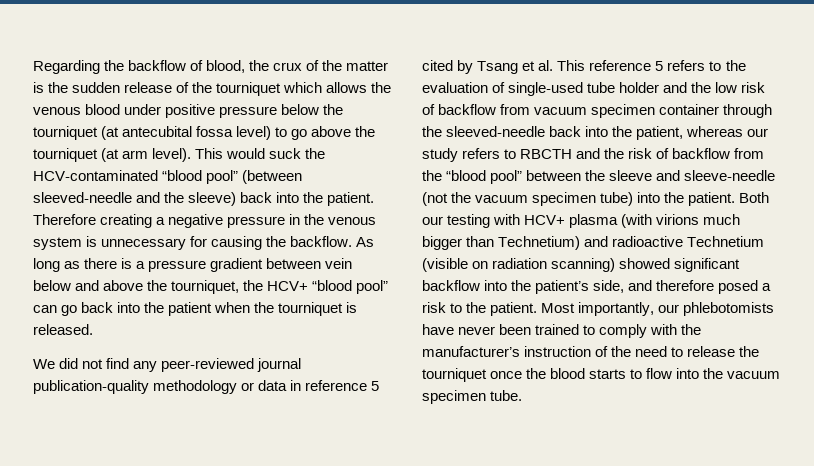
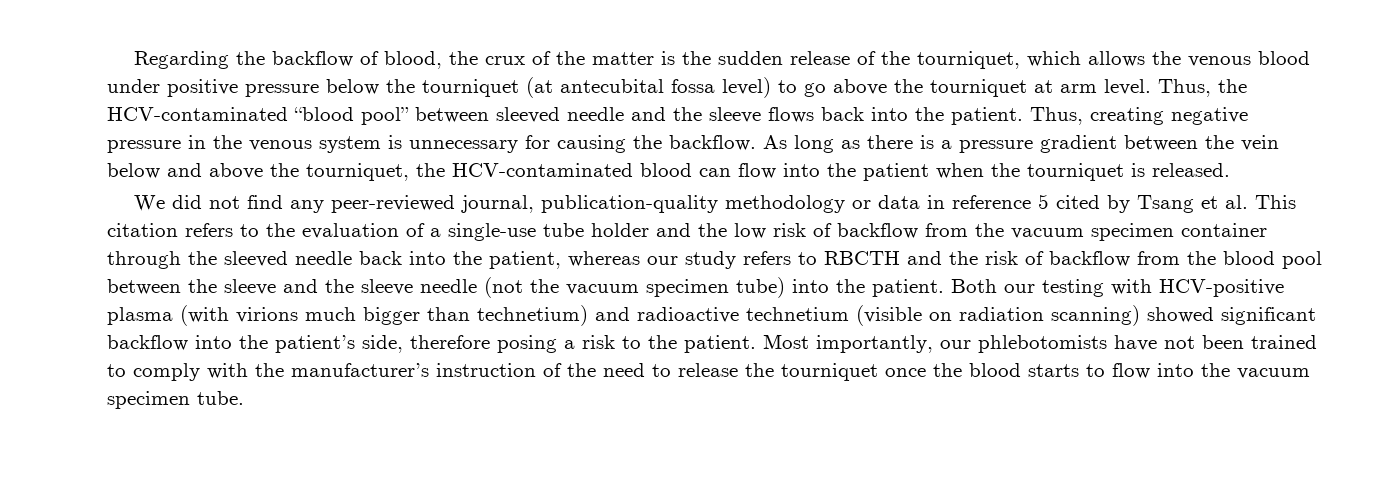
[216,82,282,96] tourniquet -> [916,51,1020,69] tourniquet,
[101,148,326,162] [33,170,303,184] [33,192,237,206] (at arm level). This would suck the HCV-contaminated “blood pool” (between sleeved-needle and the sleeve) -> [1034,79,1247,97] [107,107,814,125] at arm level. Thus, the HCV-contaminated “blood pool” between sleeved needle and the sleeve flows
[33,214,166,228] Therefore creating a -> [1030,107,1164,125] Thus, creating
(322, 263) none -> [1205,135,1234,149] the
[267,280,389,294] [33,302,114,316] HCV+ “blood pool” can go back -> [452,163,776,179] HCV-contaminated blood can flow
[257,358,302,372] journal -> [460,195,534,213] journal,
[589,60,664,71] reference 5 -> [107,223,178,237] citation
[508,82,584,96] single-used -> [430,223,536,241] a single-use
(531, 109) none -> [975,223,1004,237] the
[446,126,546,137] sleeved-needle -> [224,251,352,267] sleeved needle
[446,170,523,184] “blood pool” -> [1223,251,1322,269] blood pool
[684,170,776,181] sleeve-needle -> [325,279,477,295] the sleeve needle
[524,215,566,225] HCV+ -> [1159,279,1284,297] HCV-positive
[498,236,581,250] Technetium) -> [477,305,588,326] technetium)
[687,236,765,247] Technetium -> [746,307,849,321] technetium
[628,280,759,294] and therefore posed -> [410,335,557,353] therefore posing
[458,326,496,335] never -> [1164,336,1195,349] not

